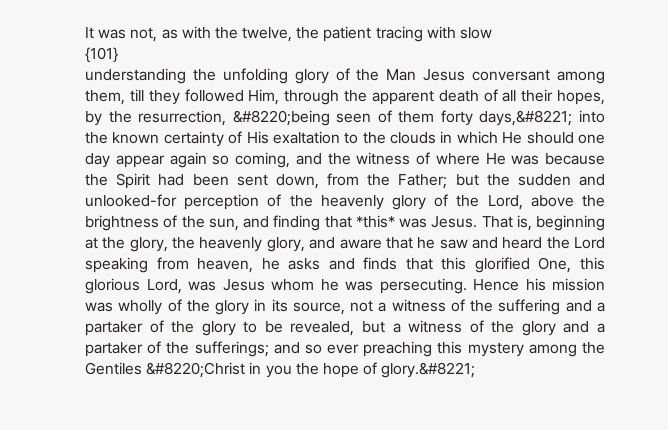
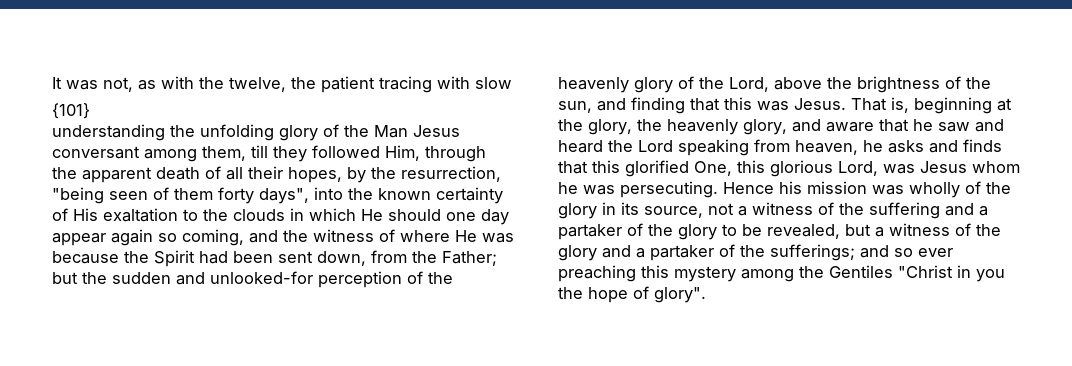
[232,110,330,126] &#8220;being -> [52,187,104,204] "being
[479,110,573,126] days,&#8221; -> [259,188,309,204] days",
[355,215,395,228] *this* -> [724,97,752,110] this
[146,362,246,378] &#8220;Christ -> [898,265,953,278] "Christ
[381,362,476,378] glory.&#8221; -> [654,287,706,303] glory".

